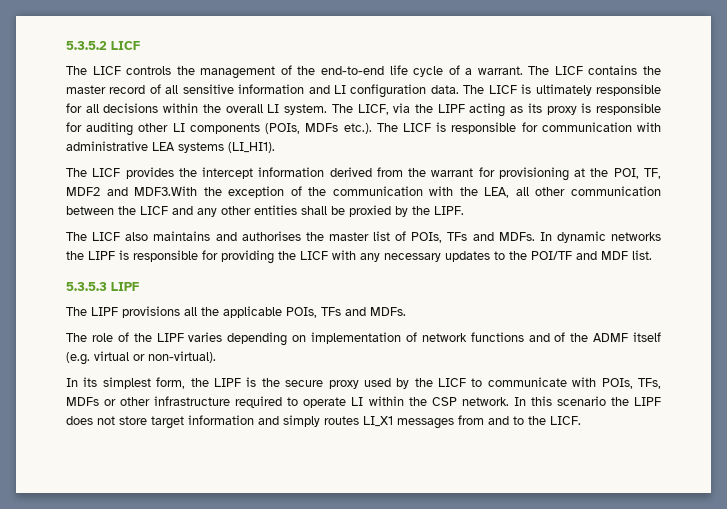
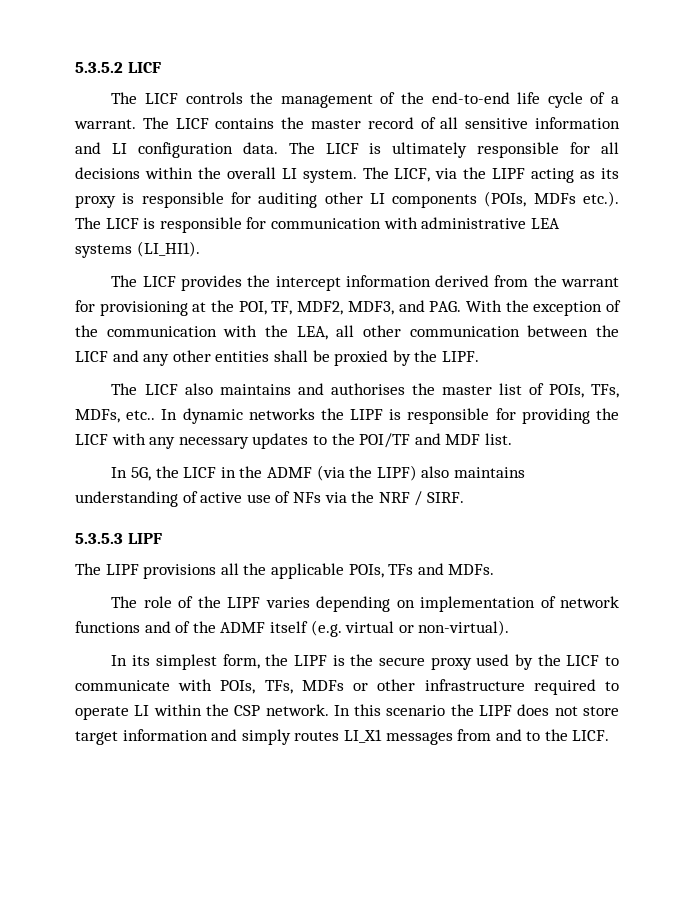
[66,186,198,196] MDF2 and MDF3.With -> [297,300,502,315] MDF2, MDF3, and PAG. With
[447,232,535,241] TFs and MDFs. -> [591,384,619,398] [75,409,156,423] TFs, MDFs, etc..
(652, 255) none -> [111,465,525,481] [75,491,464,507] // In 5G, the LICF in the ADMF (via the LIPF) also maintains understanding of active use of NFs via the NRF / SIRF.

